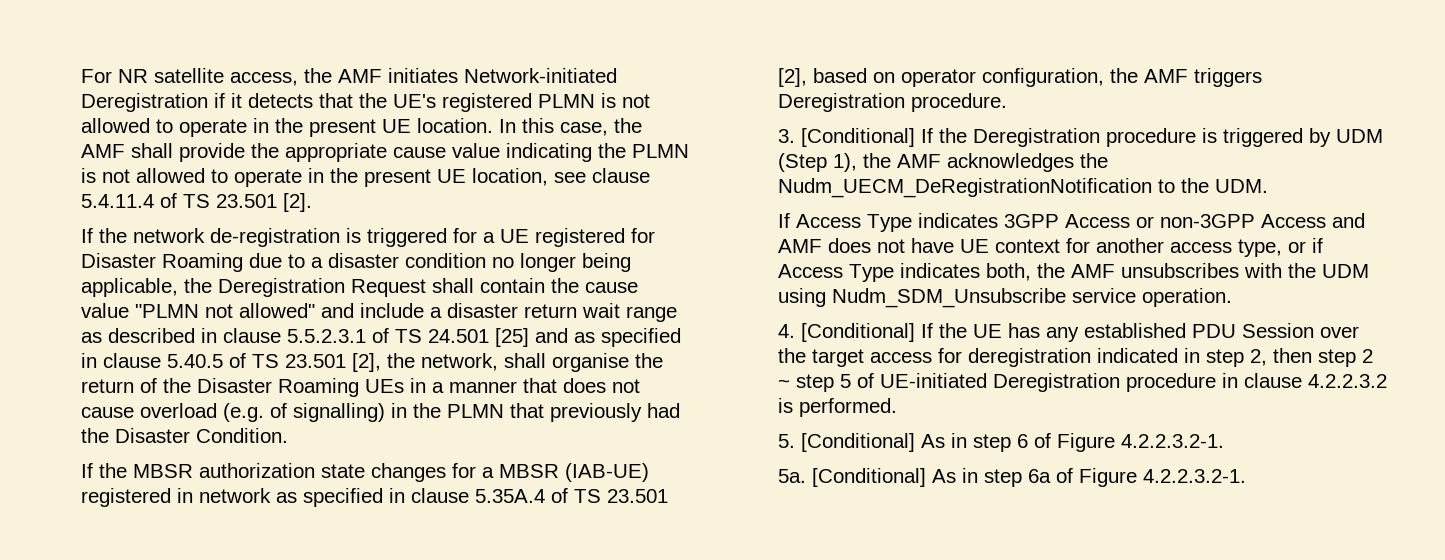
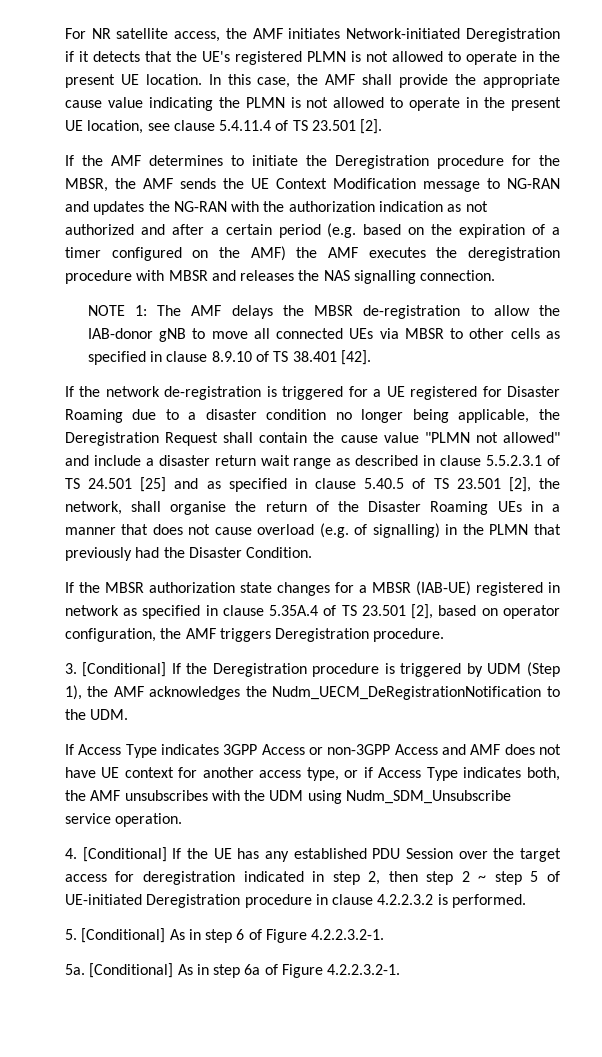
(313, 202) none -> [64,155,560,169] [64,178,560,192] [64,201,488,215] [64,223,560,238] [64,246,560,261] [64,270,496,284] [87,305,560,319] [87,328,561,342] [87,350,371,365] // If the AMF determines to initiate the Deregistration procedure for the MBSR, the AMF sends the UE Context Modification message to NG-RAN and updates the NG-RAN with the authorization indication as not authorized and after a certain period (e.g. based on the expiration of a timer configured on the AMF) the AMF executes the deregistration procedure with MBSR and releases the NAS signalling connection. // NOTE 1: The AMF delays the MBSR de-registration to allow the IAB-donor gNB to move all connected UEs via MBSR to other cells as specified in clause 8.9.10 of TS 38.401 [42].

